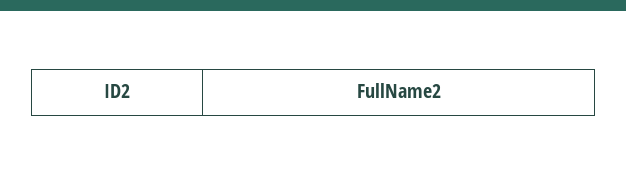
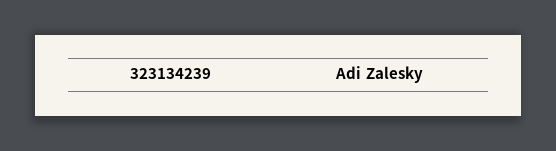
[104,84,130,98] [356,83,441,98] ID2 | FullName2 -> [129,68,211,79] [335,66,423,83] 323134239 | Adi Zalesky

